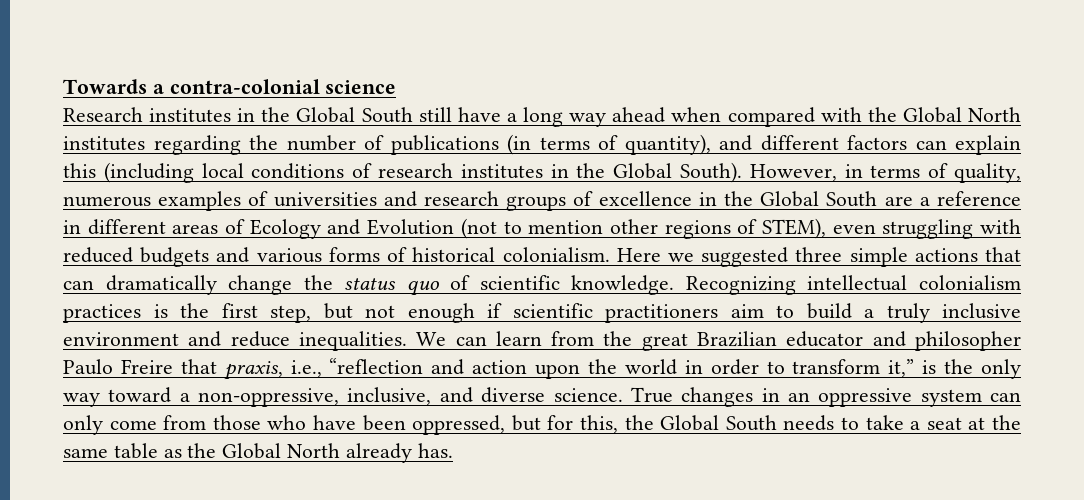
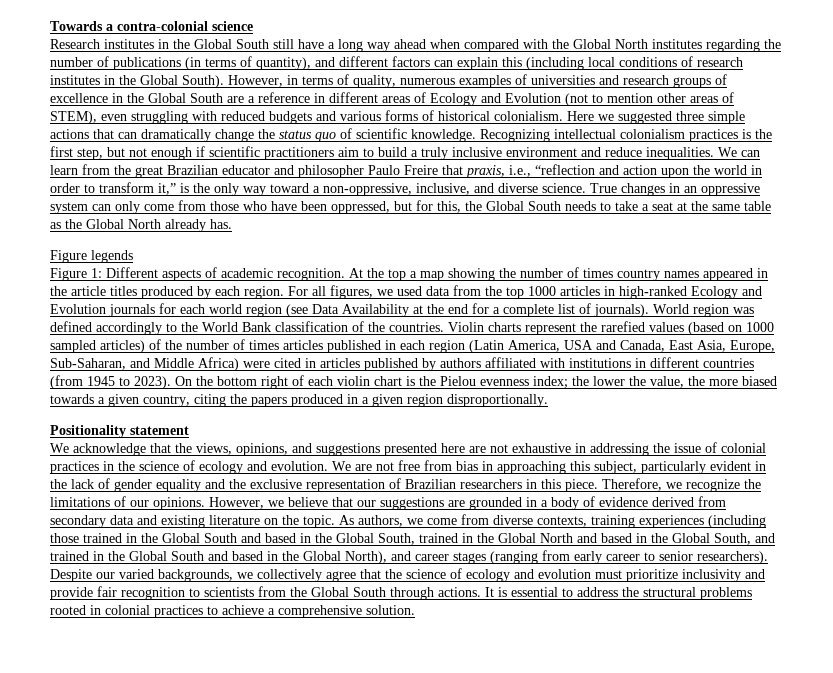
[664,220,731,239] regions -> [690,96,718,103] areas
(453, 450) none -> [50,250,133,263] [50,267,768,281] [50,285,762,299] [50,303,754,317] [50,321,774,335] [50,339,775,353] [50,357,754,371] [50,375,777,389] [50,394,548,407] [50,425,189,438] [50,442,766,456] [50,460,766,474] [50,478,761,492] [50,496,726,510] [50,514,766,528] [50,533,775,545] [50,550,768,564] [50,568,765,582] [50,586,752,600] [50,605,415,618] // Figure legends // Figure 1: Different aspects of academic recognition. At the top a map showing the number of times country names appeared in the article titles produced by each region. For all figures, we used data from the top 1000 articles in high-ranked Ecology and Evolution journals for each world region (see Data Availability at the end for a complete list of journals). World region was defined accordingly to the World Bank classification of the countries. Violin charts represent the rarefied values (based on 1000 sampled articles) of the number of times articles published in each region (Latin America, USA and Canada, East Asia, Europe, Sub-Saharan, and Middle Africa) were cited in articles published by authors affiliated with institutions in different countries (from 1945 to 2023). On the bottom right of each violin chart is the Pielou evenness index; the lower the value, the more biased towards a given country, citing the papers produced in a given region disproportionally. // Positionality statement // We acknowledge that the views, opinions, and suggestions presented here are not exhaustive in addressing the issue of colonial practices in the science of ecology and evolution. We are not free from bias in approaching this subject, particularly evident in the lack of gender equality and the exclusive representation of Brazilian researchers in this piece. Therefore, we recognize the limitations of our opinions. However, we believe that our suggestions are grounded in a body of evidence derived from secondary data and existing literature on the topic. As authors, we come from diverse contexts, training experiences (including those trained in the Global South and based in the Global South, trained in the Global North and based in the Global South, and trained in the Global South and based in the Global North), and career stages (ranging from early career to senior researchers). Despite our varied backgrounds, we collectively agree that the science of ecology and evolution must prioritize inclusivity and provide fair recognition to scientists from the Global South through actions. It is essential to address the structural problems rooted in colonial practices to achieve a comprehensive solution.

